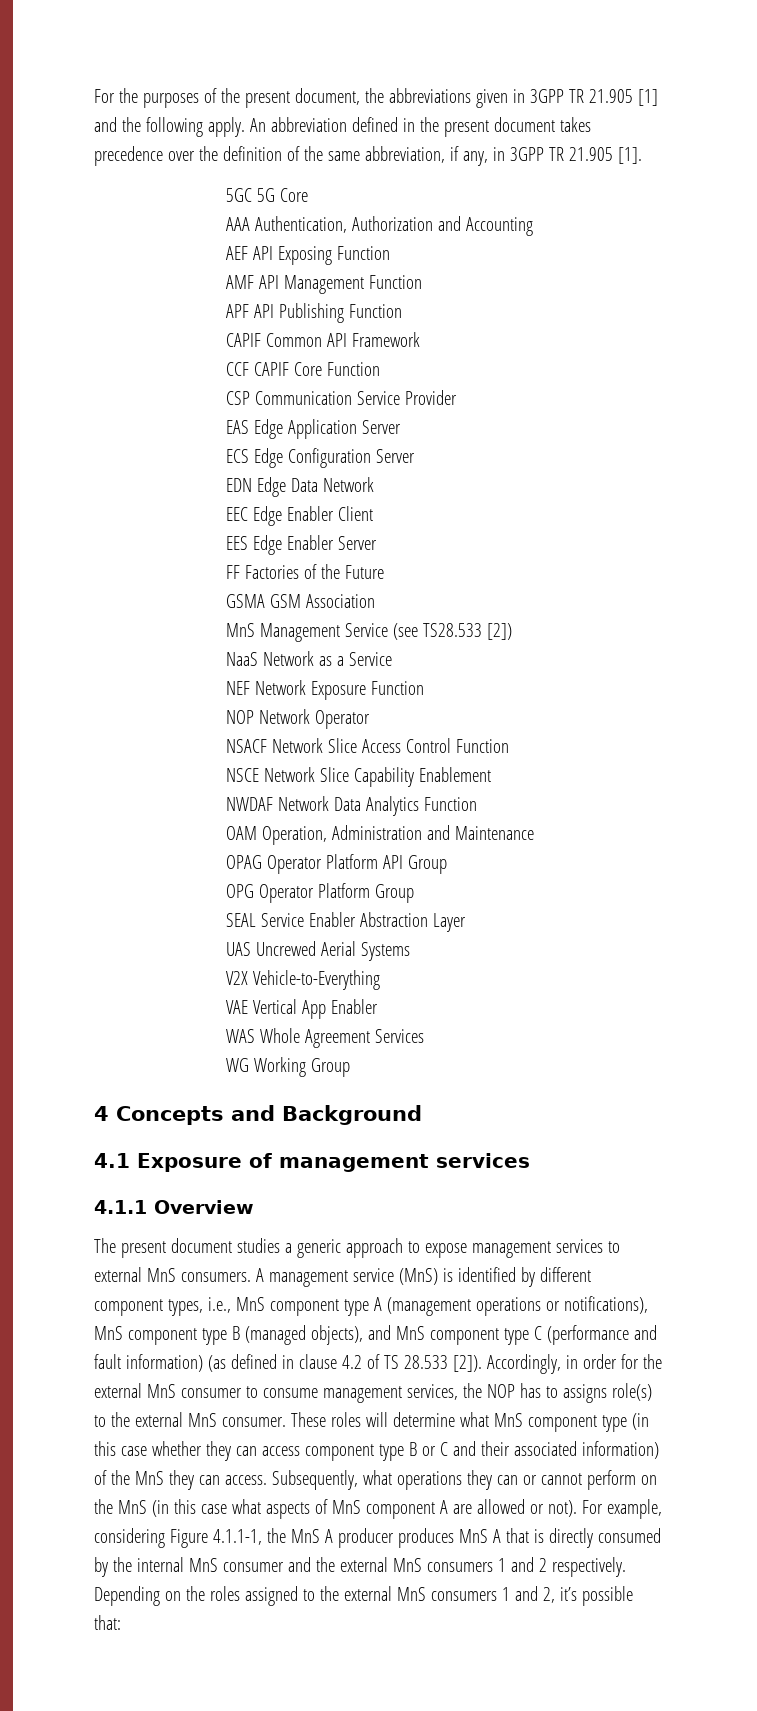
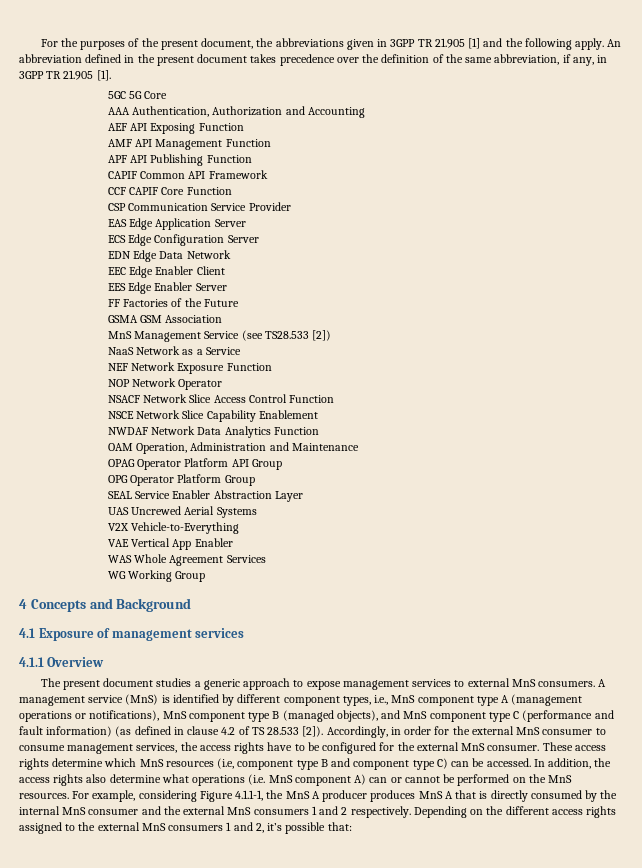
[486,1383,652,1403] [94,1415,106,1427] NOP has to assigns role(s) to -> [199,742,395,754] access rights have to be configured for
[330,1412,649,1432] [94,1441,659,1461] [94,1470,492,1490] roles will determine what MnS component type (in this case whether they can access component type B or C and their associated information) of the MnS they can access. Subsequently, what operations they -> [574,745,606,751] [19,758,612,770] [19,774,367,786] access rights determine which MnS resources (i.e, component type B and component type C) can be accessed. In addition, the access rights also determine what operations (i.e. MnS component A)
[586,1470,636,1490] perform -> [443,774,510,786] be performed
[151,1499,577,1519] (in this case what aspects of MnS component A are allowed or not). -> [19,793,69,799] resources.
[209,1586,240,1601] roles -> [505,806,617,818] different access rights

